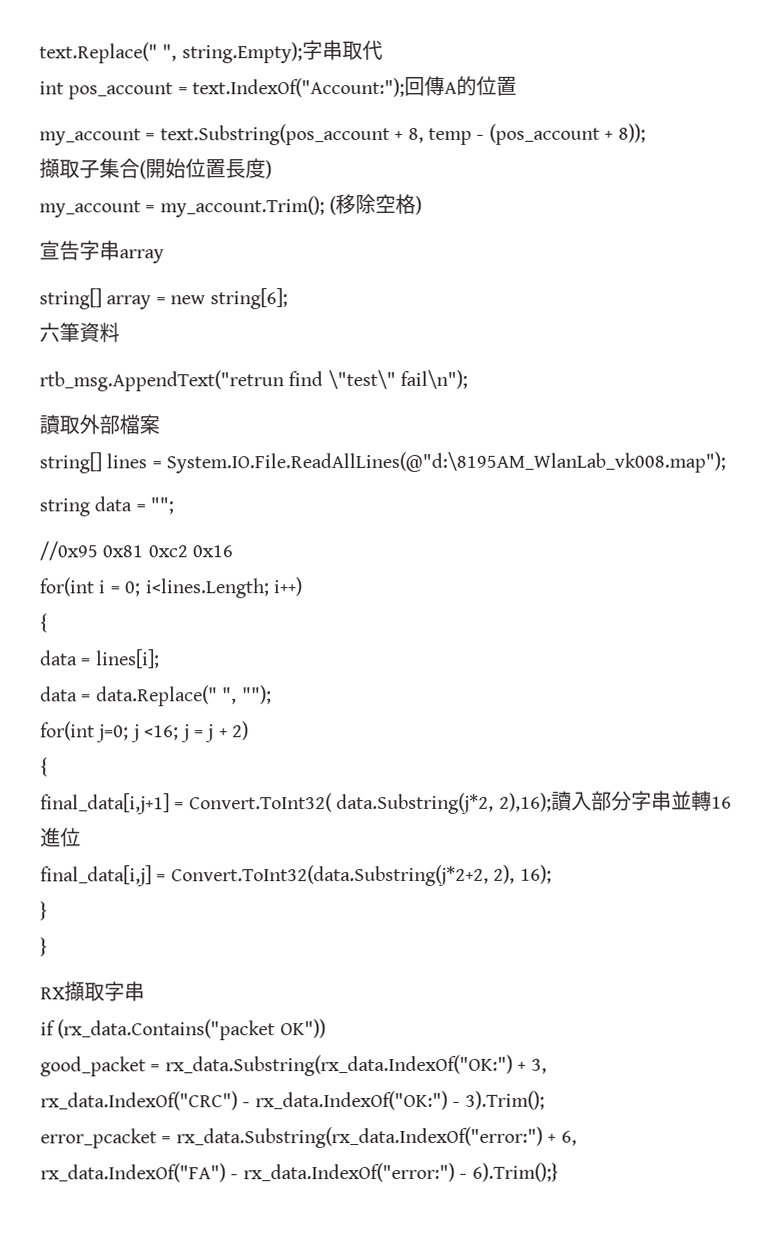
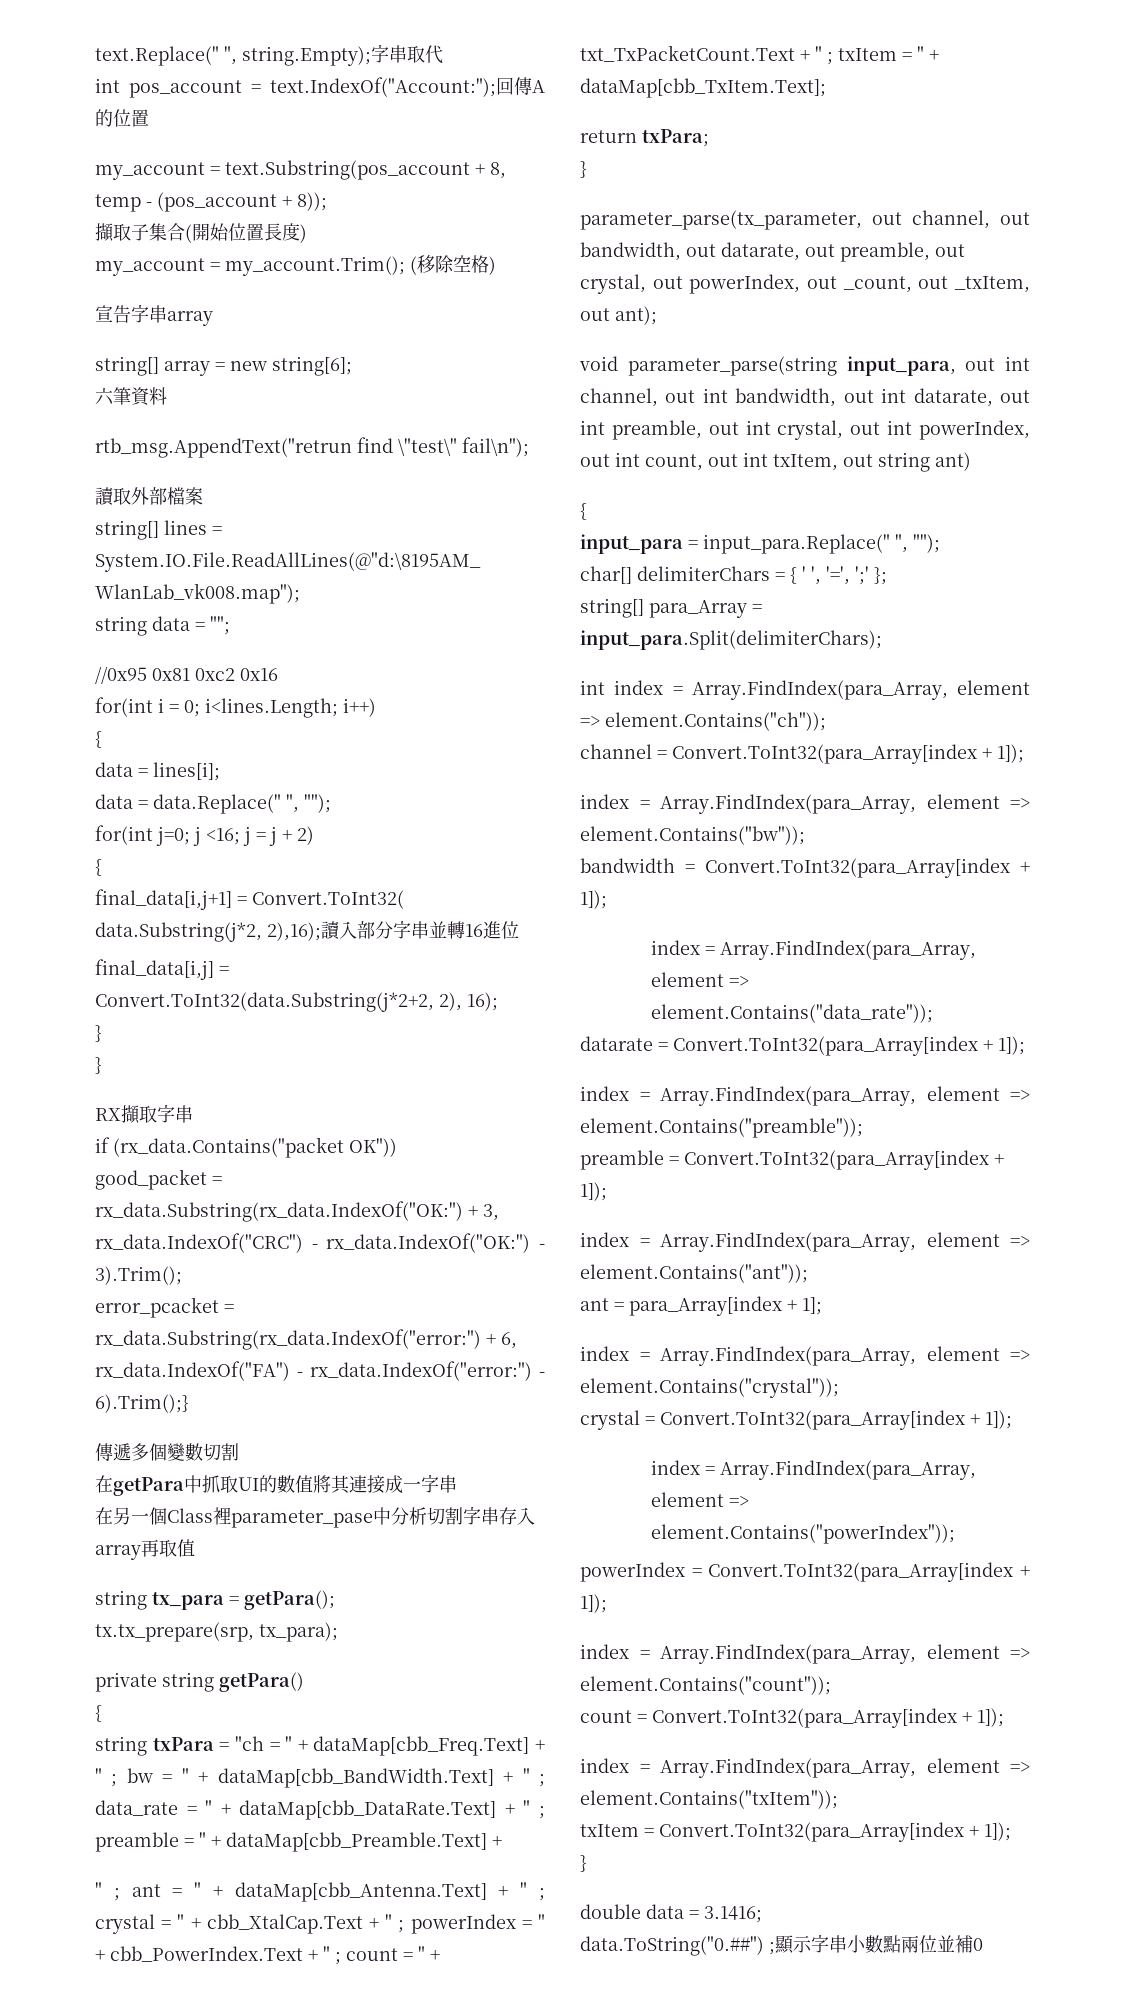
(559, 1172) none -> [95,1443,239,1461] [95,1474,457,1496] [95,1506,535,1528] [95,1539,195,1560] [95,1590,335,1610] [95,1622,338,1642] [95,1672,304,1692] [95,1705,102,1722] [95,1736,545,1756] [95,1768,545,1788] [95,1800,545,1820] [95,1832,502,1852] [95,1882,545,1902] [95,1914,545,1934] [95,1946,440,1965] [580,45,939,65] [580,78,826,98] [580,129,709,147] [580,161,587,178] [580,210,1030,230] [580,242,965,262] [580,274,1030,294] [580,306,657,325] [579,356,1030,376] [580,388,1030,407] [580,420,1030,440] [580,452,971,472] [580,503,587,520] [580,534,940,554] [580,566,887,585] [580,598,762,618] [580,630,882,650] [580,680,1030,700] [580,712,826,731] [580,744,1024,764] [580,794,1030,814] [580,826,805,845] [580,858,1030,878] [580,890,607,909] [650,940,976,960] [650,972,749,987] [650,1004,933,1023] [580,1036,1025,1056] [580,1086,1030,1106] [580,1118,863,1138] [580,1150,1004,1170] [580,1182,607,1201] [580,1232,1030,1252] [580,1264,808,1283] [580,1296,822,1316] [580,1346,1030,1366] [580,1378,839,1398] [580,1410,1012,1430] [650,1460,976,1480] [650,1492,749,1507] [650,1524,955,1544] [580,1562,1030,1582] [580,1594,607,1613] [580,1644,1030,1664] [580,1676,831,1695] [580,1708,1004,1728] [580,1758,1030,1778] [580,1790,838,1809] [580,1822,1011,1842] [580,1855,587,1872] [580,1904,762,1923] [580,1934,983,1956] // 傳遞多個變數切割 // 在getPara中抓取UI的數值將其連接成一字串 // 在另一個Class裡parameter_pase中分析切割字串存入array再取值 // string tx_para = getPara(); // tx.tx_prepare(srp, tx_para); // private string getPara() // { // string txPara = "ch = " + dataMap[cbb_Freq.Text] + " ; bw = " + dataMap[cbb_BandWidth.Text] + " ; data_rate = " + dataMap[cbb_DataRate.Text] + " ; preamble = " + dataMap[cbb_Preamble.Text] + // " ; ant = " + dataMap[cbb_Antenna.Text] + " ; crystal = " + cbb_XtalCap.Text + " ; powerIndex = " + cbb_PowerIndex.Text + " ; count = " + txt_TxPacketCount.Text + " ; txItem = " + dataMap[cbb_TxItem.Text]; // return txPara; // } // parameter_parse(tx_parameter, out channel, out bandwidth, out datarate, out preamble, out crystal, out powerIndex, out _count, out _txItem, out ant); // void parameter_parse(string input_para, out int channel, out int bandwidth, out int datarate, out int preamble, out int crystal, out int powerIndex, out int count, out int txItem, out string ant) // { // input_para = input_para.Replace(" ", ""); // char[] delimiterChars = { ' ', '=', ';' }; // string[] para_Array = input_para.Split(delimiterChars); // int index = Array.FindIndex(para_Array, element => element.Contains("ch")); // channel = Convert.ToInt32(para_Array[index + 1]); // index = Array.FindIndex(para_Array, element => element.Contains("bw")); // bandwidth = Convert.ToInt32(para_Array[index + 1]); // index = Array.FindIndex(para_Array, element => element.Contains("data_rate")); // datarate = Convert.ToInt32(para_Array[index + 1]); // index = Array.FindIndex(para_Array, element => element.Contains("preamble")); // preamble = Convert.ToInt32(para_Array[index + 1]); // index = Array.FindIndex(para_Array, element => element.Contains("ant")); // ant = para_Array[index + 1]; // index = Array.FindIndex(para_Array, element => element.Contains("crystal")); // crystal = Convert.ToInt32(para_Array[index + 1]); // index = Array.FindIndex(para_Array, element => element.Contains("powerIndex")); // powerIndex = Convert.ToInt32(para_Array[index + 1]); // index = Array.FindIndex(para_Array, element => element.Contains("count")); // count = Convert.ToInt32(para_Array[index + 1]); // index = Array.FindIndex(para_Array, element => element.Contains("txItem")); // txItem = Convert.ToInt32(para_Array[index + 1]); // } // double data = 3.1416; // data.ToString("0.##") ;顯示字串小數點兩位並補0

